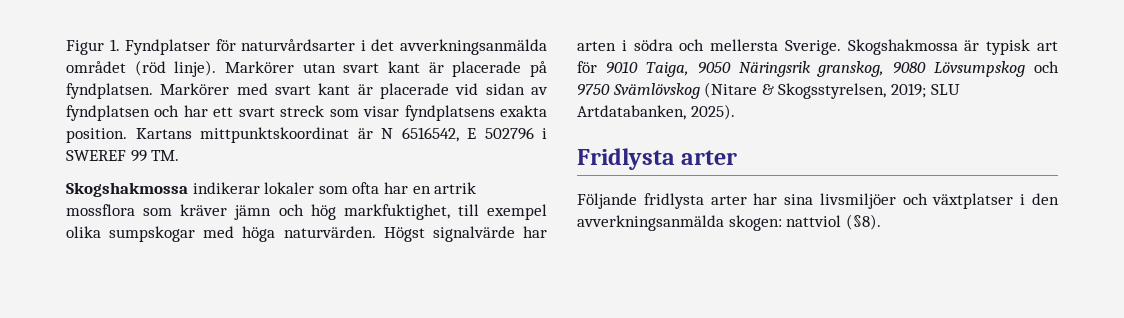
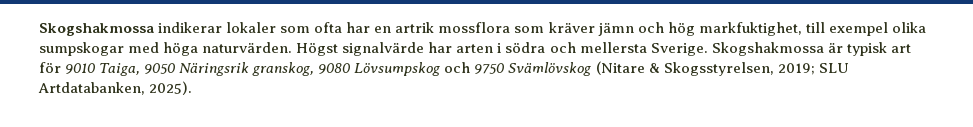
[66,39,547,55] [66,60,547,77] [66,83,548,99] [66,105,548,121] [66,127,547,143] [66,150,180,162] Figur 1. Fyndplatser för naturvårdsarter i det avverkningsanmälda området (röd linje). Markörer utan svart kant är placerade på fyndplatsen. Markörer med svart kant är placerade vid sidan av fyndplatsen och har ett svart streck som visar fyndplatsens exakta position. Kartans mittpunktskoordinat är N 6516542, E 502796 i SWEREF 99 TM. // -> (39, 29) none
[577,148,738,170] [577,193,1059,209] [577,214,881,231] // Fridlysta arter // Följande fridlysta arter har sina livsmiljöer och växtplatser i den avverkningsanmälda skogen: nattviol (§8). -> (193, 88) none

